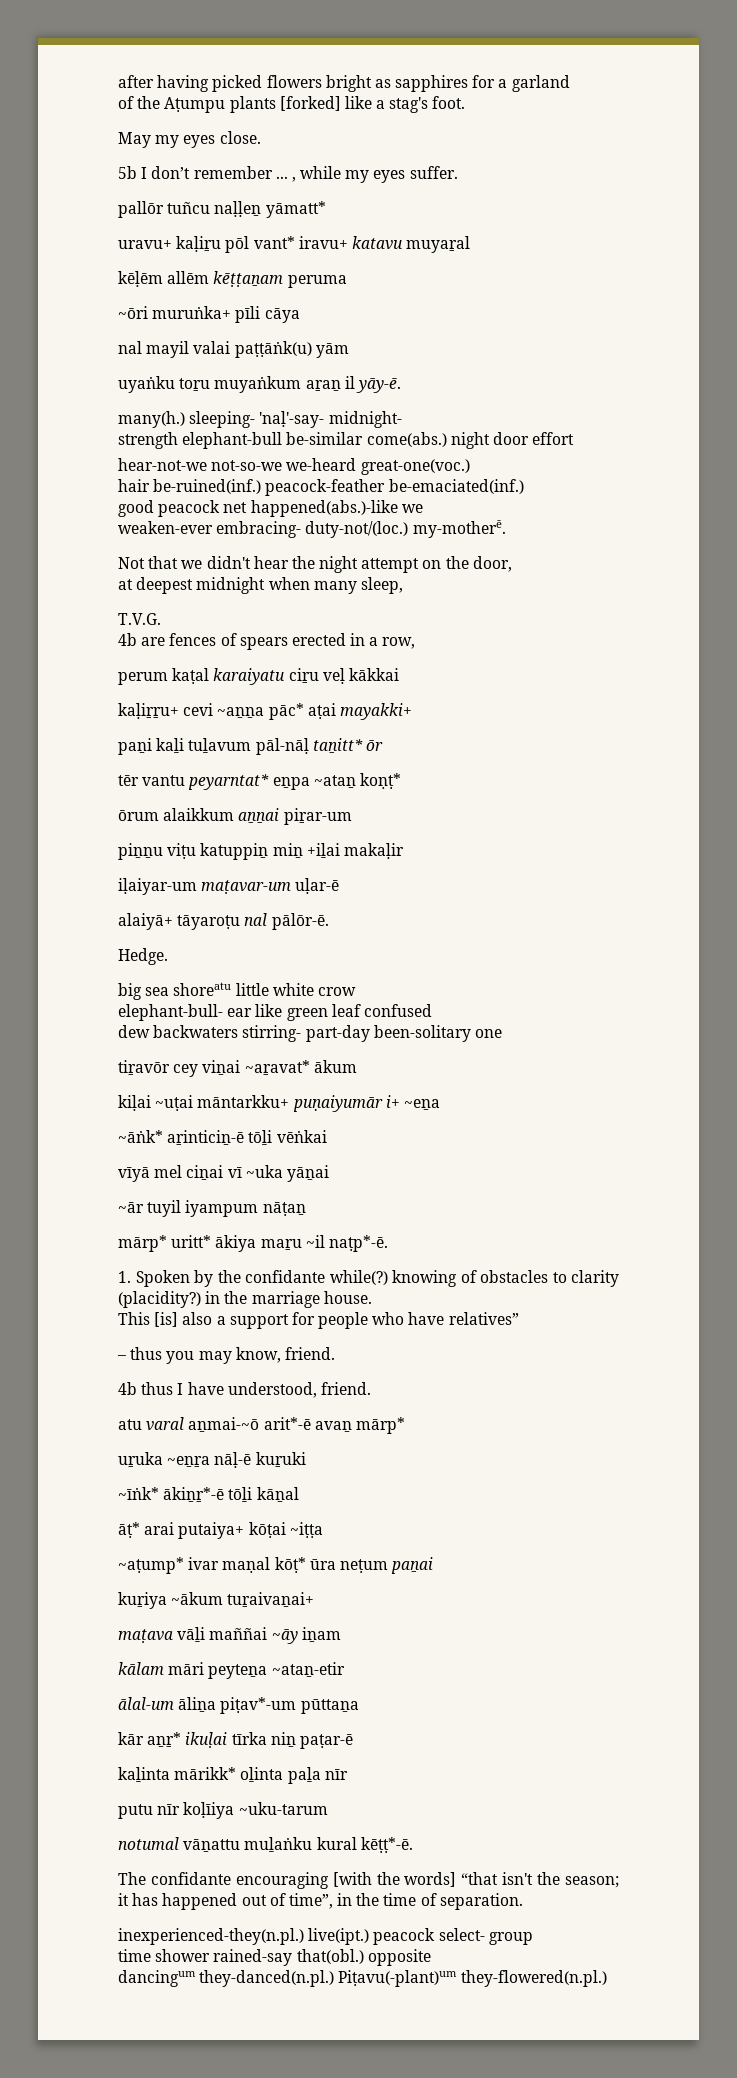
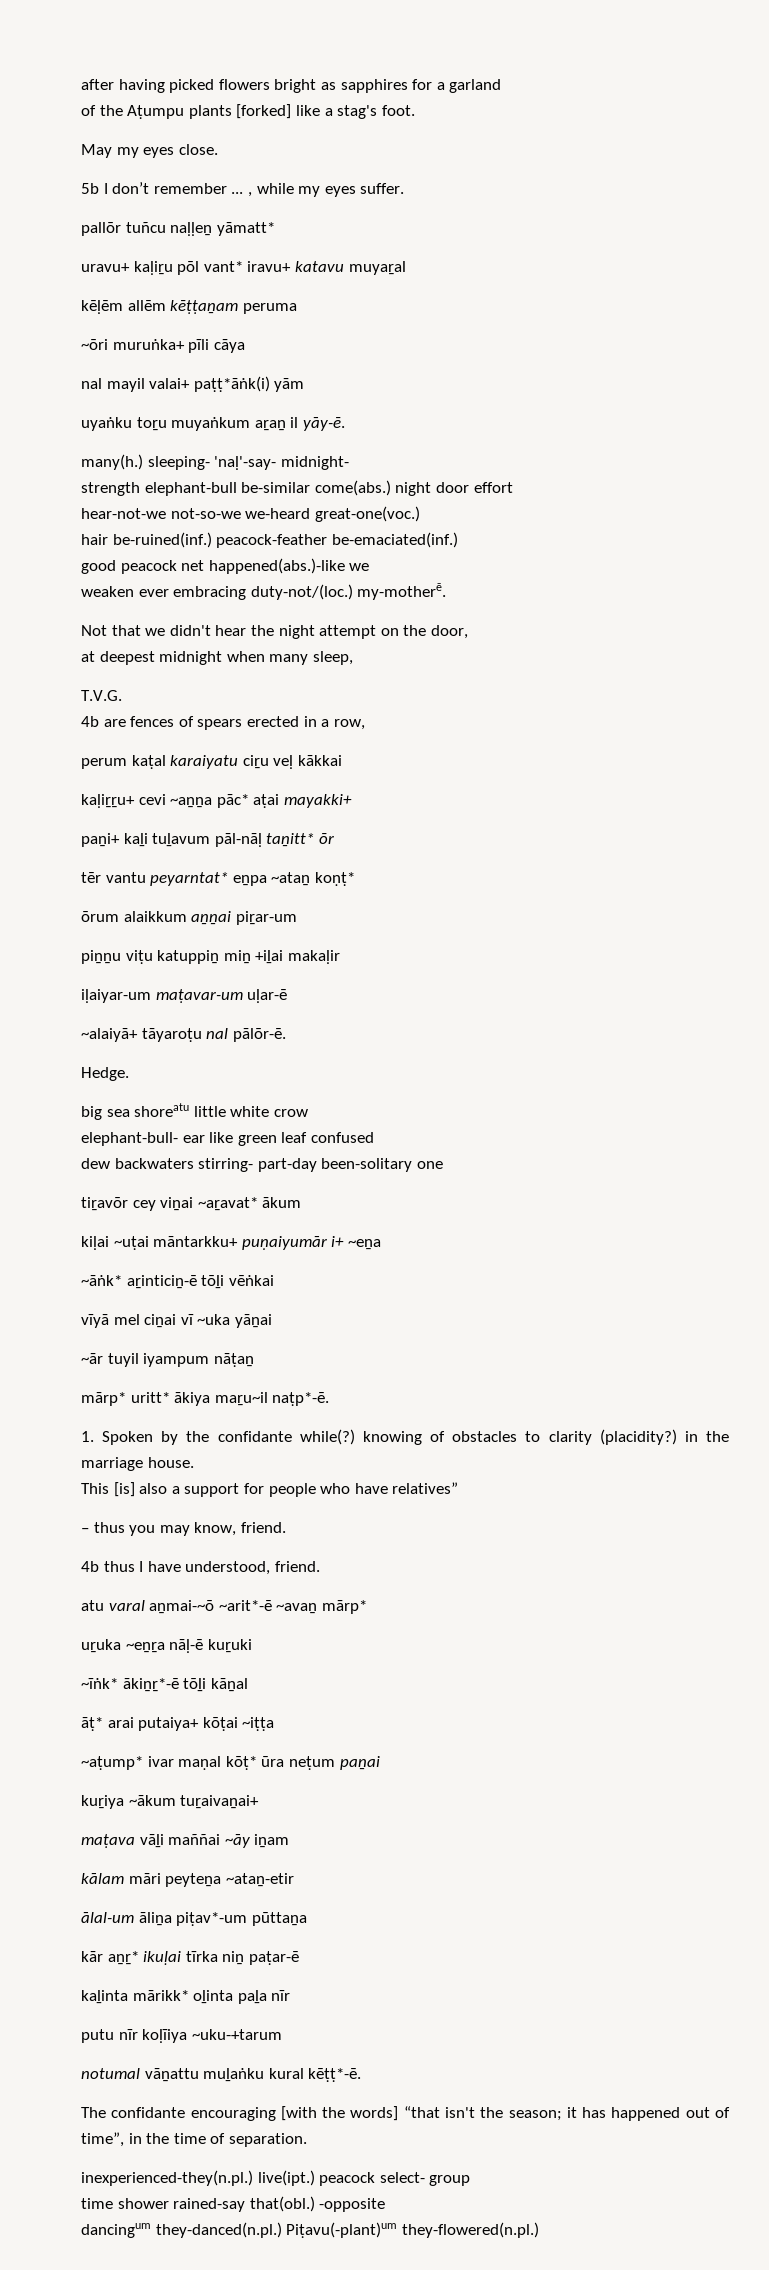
[193,341,312,358] valai paṭṭāṅk(u) -> [149,376,270,392] valai+ paṭṭ*āṅk(i)
[118,521,302,538] weaken-ever embracing- -> [81,586,247,600] weaken ever embracing
[118,738,152,755] paṉi -> [81,833,120,847] paṉi+
[118,913,173,930] alaiyā+ -> [81,1028,138,1042] ~alaiyā+
[260,1235,325,1250] maṟu ~il -> [214,1392,268,1406] maṟu~il
[263,1417,352,1432] arit*-ē avaṉ -> [218,1600,318,1614] ~arit*-ē ~avaṉ
[238,1802,328,1815] ~uku-tarum -> [191,2029,282,2040] ~uku-+tarum
[367,1949,431,1966] opposite -> [319,2198,386,2212] -opposite

